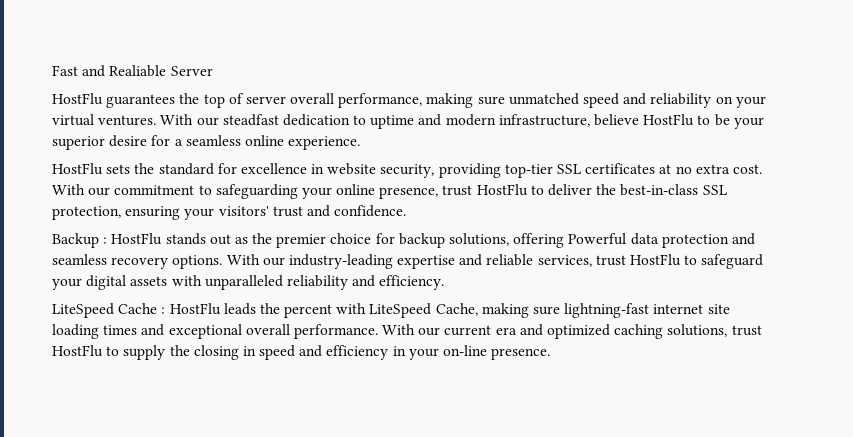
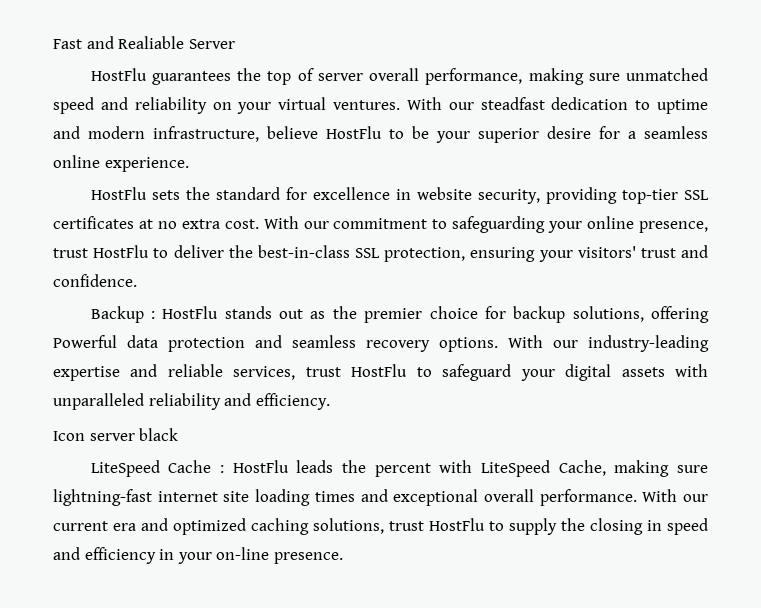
(445, 282) none -> [53,428,179,441] // Icon server black

